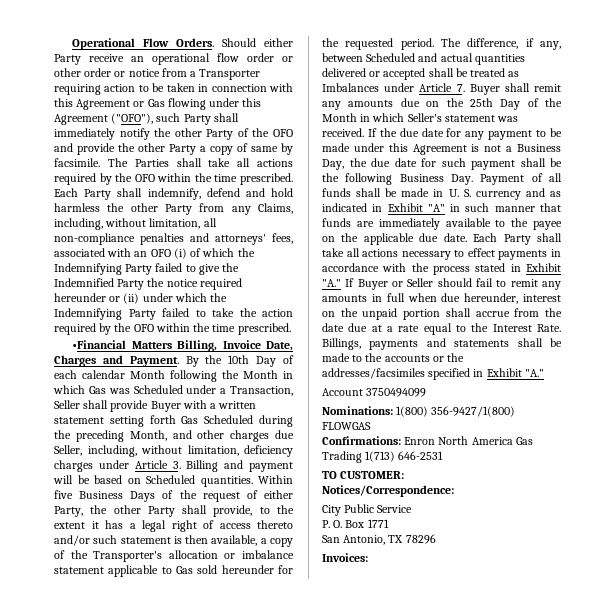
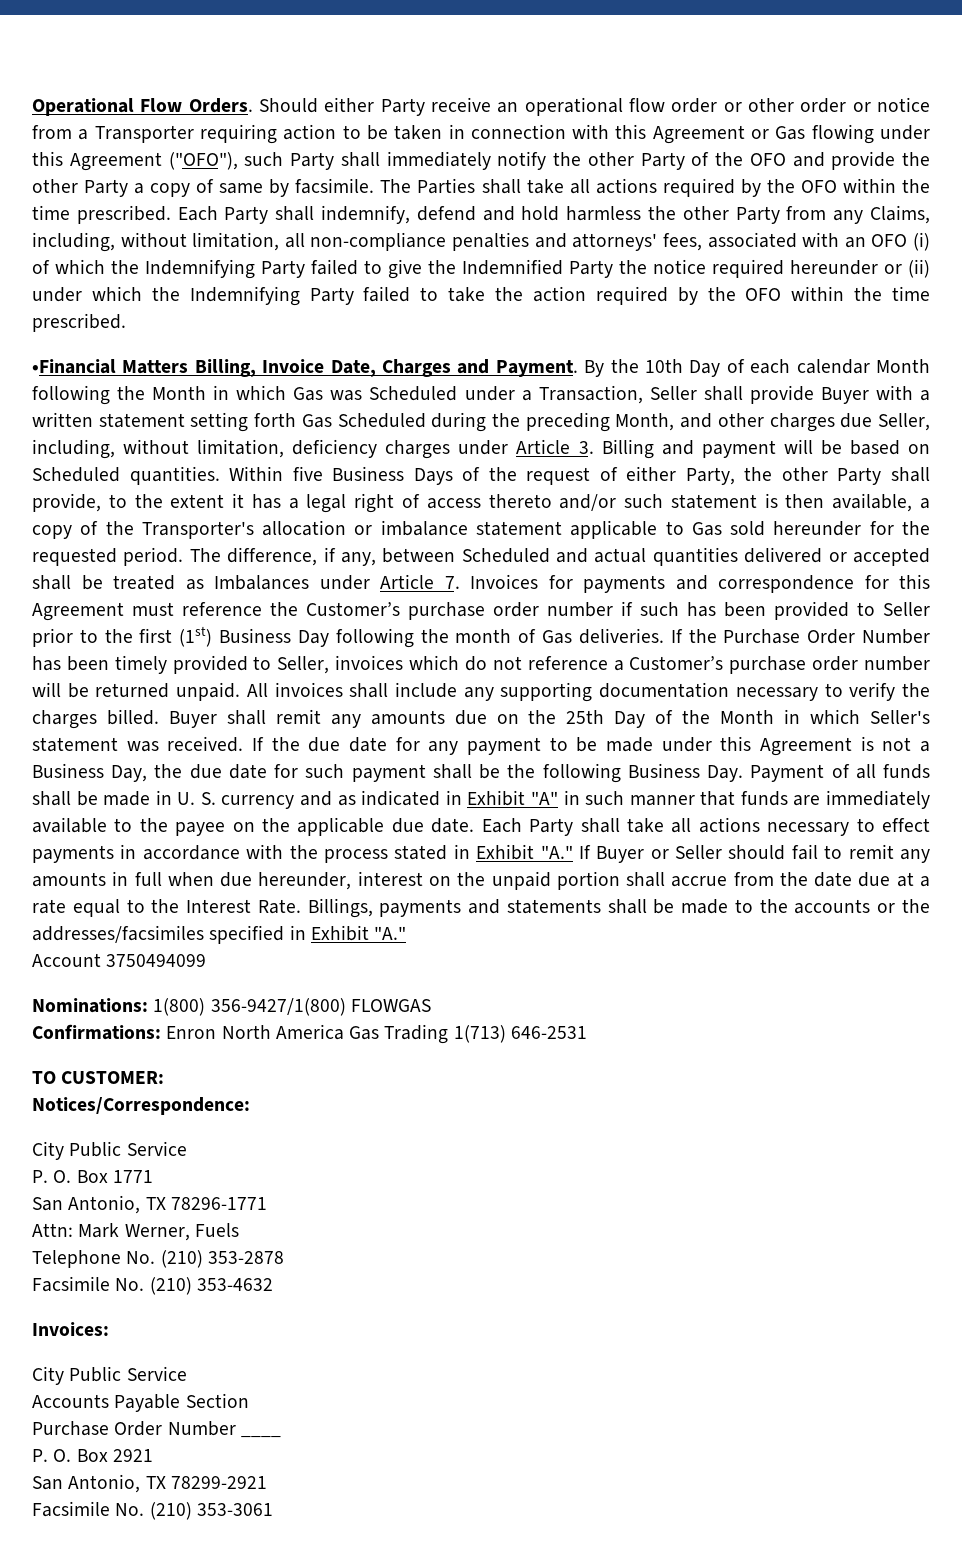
(465, 88) none -> [470,574,930,593] [32,601,930,621] [32,626,931,648] [32,655,931,674] [32,682,930,702] [32,709,159,729] Invoices for payments and correspondence for this Agreement must reference the Customer’s purchase order number if such has been provided to Seller prior to the first (1st) Business Day following the month of Gas deliveries. If the Purchase Order Number has been timely provided to Seller, invoices which do not reference a Customer’s purchase order number will be returned unpaid. All invoices shall include any supporting documentation necessary to verify the charges billed.
[405,534,436,544] [322,553,368,562] 78296 // Invoices: -> [170,1197,267,1210] [32,1223,239,1241] [32,1250,284,1268] [32,1276,273,1295] [32,1322,109,1336] [32,1366,187,1385] [32,1393,249,1412] [32,1421,281,1438] [32,1449,153,1462] [32,1474,267,1493] [32,1501,273,1520] 78296-1771 // Attn: Mark Werner, Fuels // Telephone No. (210) 353-2878 // Facsimile No. (210) 353-4632 // Invoices: // City Public Service // Accounts Payable Section // Purchase Order Number ____ // P. O. Box 2921 // San Antonio, TX 78299-2921 // Facsimile No. (210) 353-3061

